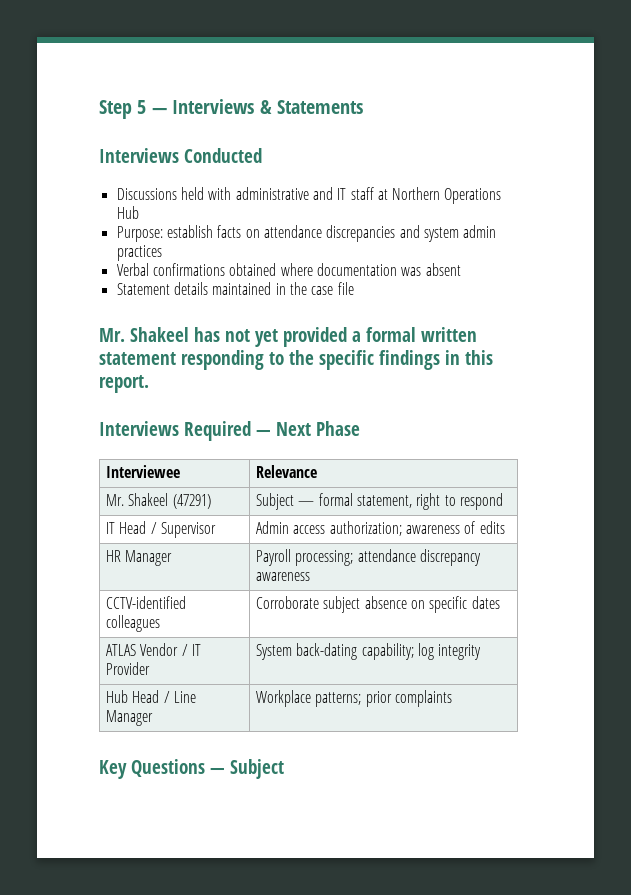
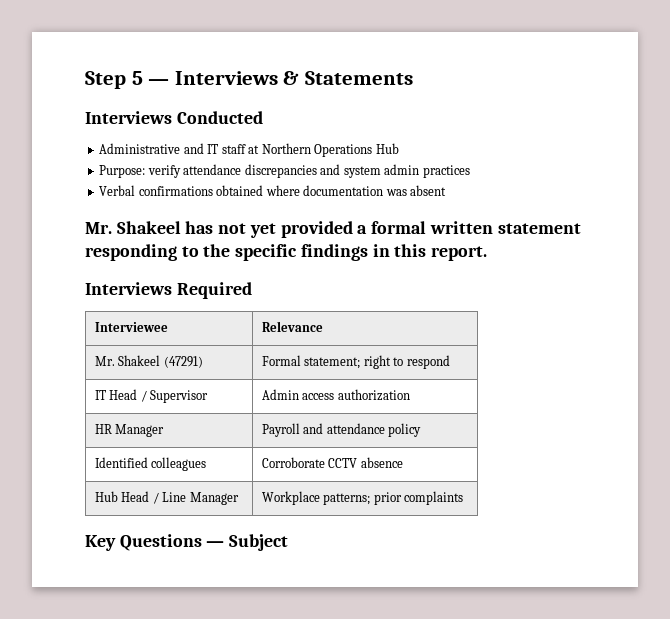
[116,187,309,200] Discussions held with administrative -> [99,143,181,154] Administrative
[166,225,260,238] establish facts on -> [147,165,181,178] verify
[116,282,354,295] // Statement details maintained in the case file -> (447, 190) none
[256,421,360,436] — Next Phase -> (252, 290) none
[255,493,412,510] Subject — formal statement, -> [261,355,361,369] Formal statement;
[329,521,505,536] authorization; awareness of edits -> [337,389,410,401] authorization
[295,549,481,566] [255,572,310,581] [105,596,186,609] processing; attendance discrepancy awareness // CCTV-identified -> [303,423,422,437] [94,457,148,468] and attendance policy // Identified
[323,596,361,613] subject -> [328,458,358,468] CCTV
[410,596,500,613] [105,643,201,656] [105,662,150,675] [255,643,482,660] on specific dates // ATLAS Vendor / IT Provider | System back-dating capability; log integrity -> (403, 462) none

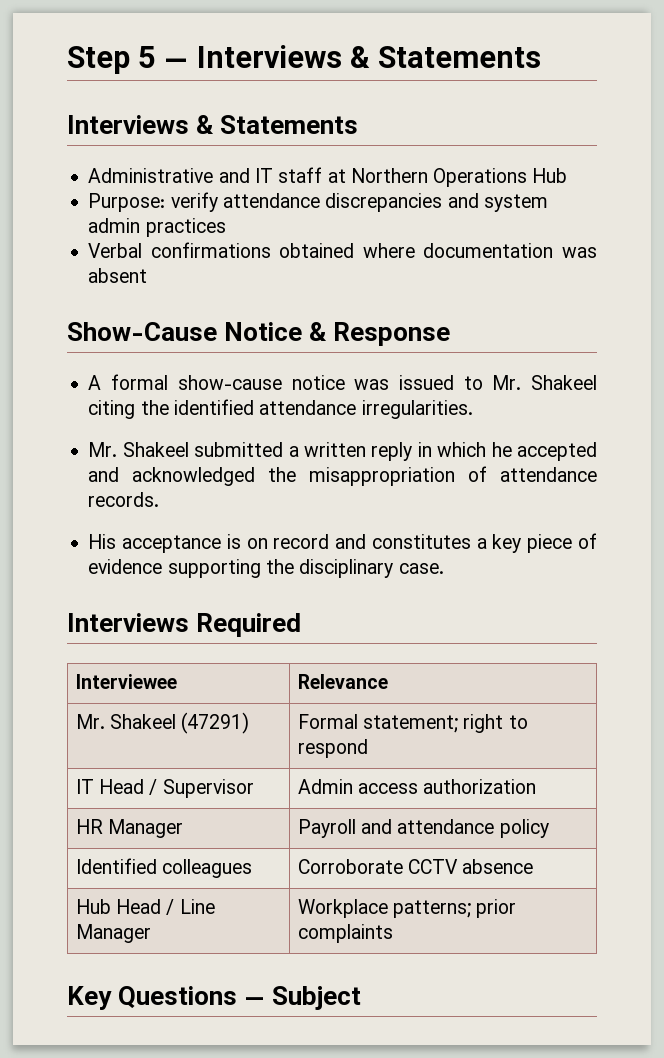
[176,111,263,124] Conducted -> [196,115,359,134] & Statements
[85,221,581,238] [85,244,488,261] Mr. Shakeel has not yet provided a formal written statement responding to the specific findings in this report. -> [67,322,451,346] [88,374,598,390] [88,399,473,419] [88,442,597,461] [88,466,597,486] [88,492,160,507] [88,533,597,553] [88,559,444,578] Show-Cause Notice & Response // A formal show-cause notice was issued to Mr. Shakeel citing the identified attendance irregularities. // Mr. Shakeel submitted a written reply in which he accepted and acknowledged the misappropriation of attendance records. // His acceptance is on record and constitutes a key piece of evidence supporting the disciplinary case.

